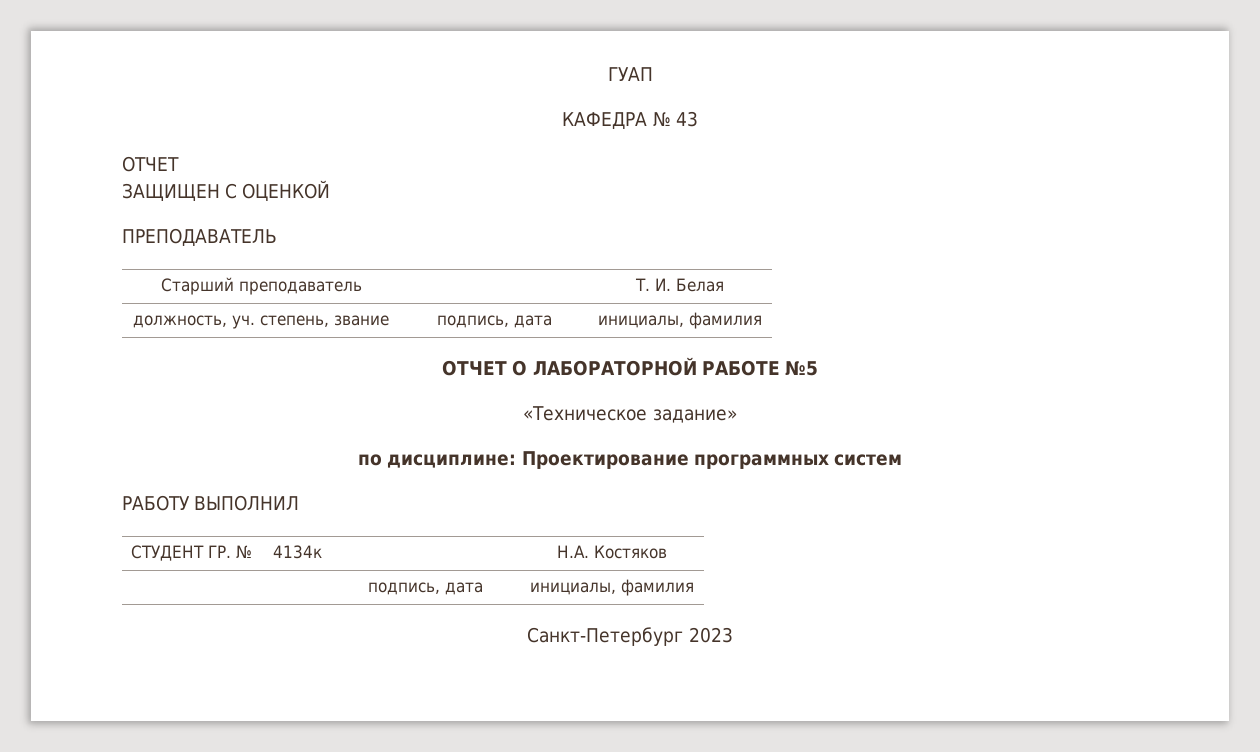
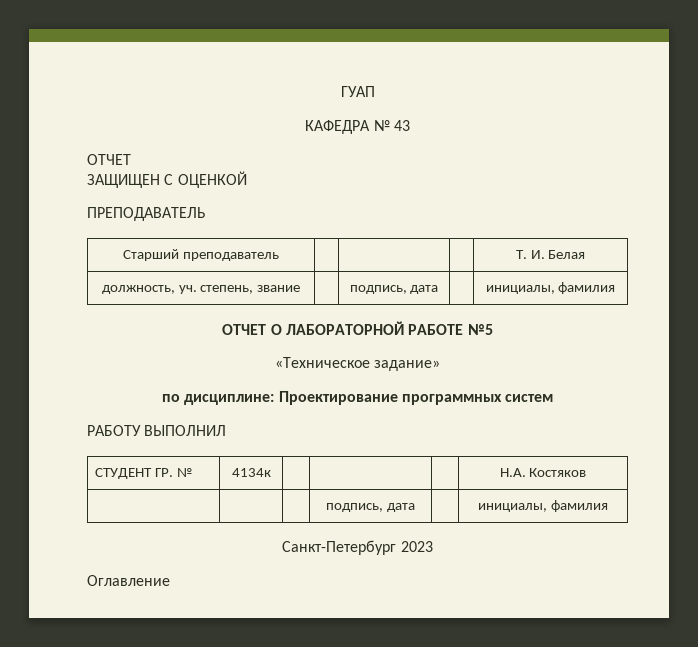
(733, 635) none -> [87,575,170,586] // Оглавление

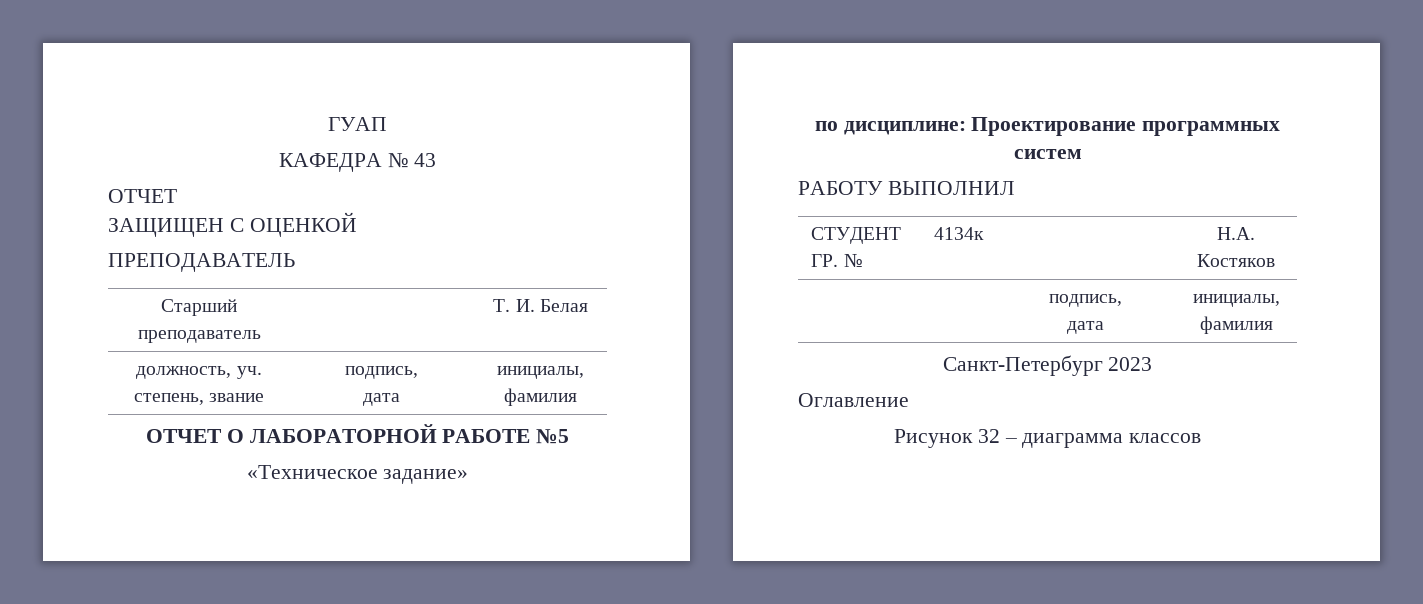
(170, 580) none -> [893,429,1202,448] // Рисунок 32 – диаграмма классов

